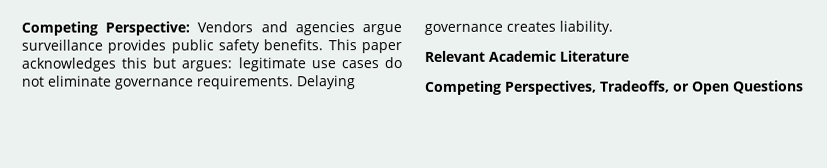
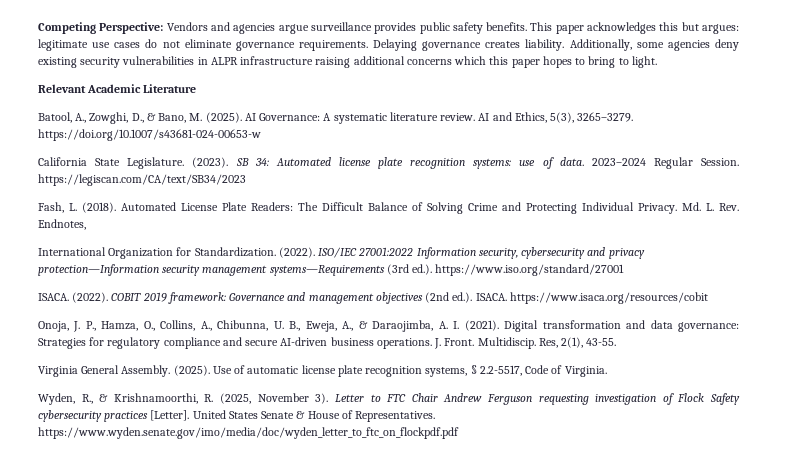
[424,50,629,62] [424,80,804,95] // Relevant Academic Literature // Competing Perspectives, Tradeoffs, or Open Questions -> [569,39,739,51] [38,56,657,68] [38,84,197,93] [38,112,634,124] [38,129,261,141] [38,157,739,169] [38,174,246,186] [38,202,739,214] [38,219,86,230] [38,247,645,259] [38,264,625,276] [38,292,708,304] [38,320,740,332] [38,337,617,349] [38,365,607,377] [38,393,740,405] [38,410,436,422] [38,427,459,439] Additionally, some agencies deny existing security vulnerabilities in ALPR infrastructure raising additional concerns which this paper hopes to bring to light. // Relevant Academic Literature // Batool, A., Zowghi, D., & Bano, M. (2025). AI Governance: A systematic literature review. AI and Ethics, 5(3), 3265–3279. https://doi.org/10.1007/s43681-024-00653-w // California State Legislature. (2023). SB 34: Automated license plate recognition systems: use of data. 2023–2024 Regular Session. https://legiscan.com/CA/text/SB34/2023 // Fash, L. (2018). Automated License Plate Readers: The Difficult Balance of Solving Crime and Protecting Individual Privacy. Md. L. Rev. Endnotes, // International Organization for Standardization. (2022). ISO/IEC 27001:2022 Information security, cybersecurity and privacy protection—Information security management systems—Requirements (3rd ed.). https://www.iso.org/standard/27001 // ISACA. (2022). COBIT 2019 framework: Governance and management objectives (2nd ed.). ISACA. https://www.isaca.org/resources/cobit // Onoja, J. P., Hamza, O., Collins, A., Chibunna, U. B., Eweja, A., & Daraojimba, A. I. (2021). Digital transformation and data governance: Strategies for regulatory compliance and secure AI-driven business operations. J. Front. Multidiscip. Res, 2(1), 43-55. // Virginia General Assembly. (2025). Use of automatic license plate recognition systems, § 2.2-5517, Code of Virginia. // Wyden, R., & Krishnamoorthi, R. (2025, November 3). Letter to FTC Chair Andrew Ferguson requesting investigation of Flock Safety cybersecurity practices [Letter]. United States Senate & House of Representatives. https://www.wyden.senate.gov/imo/media/doc/wyden_letter_to_ftc_on_flockpdf.pdf

